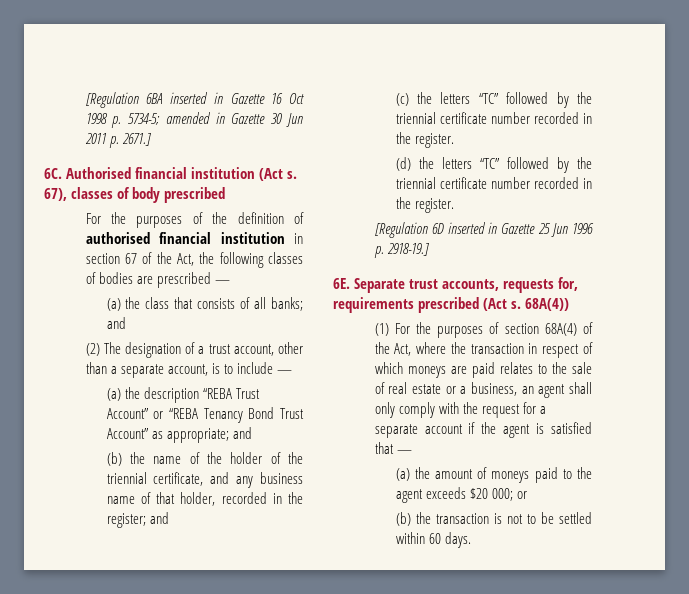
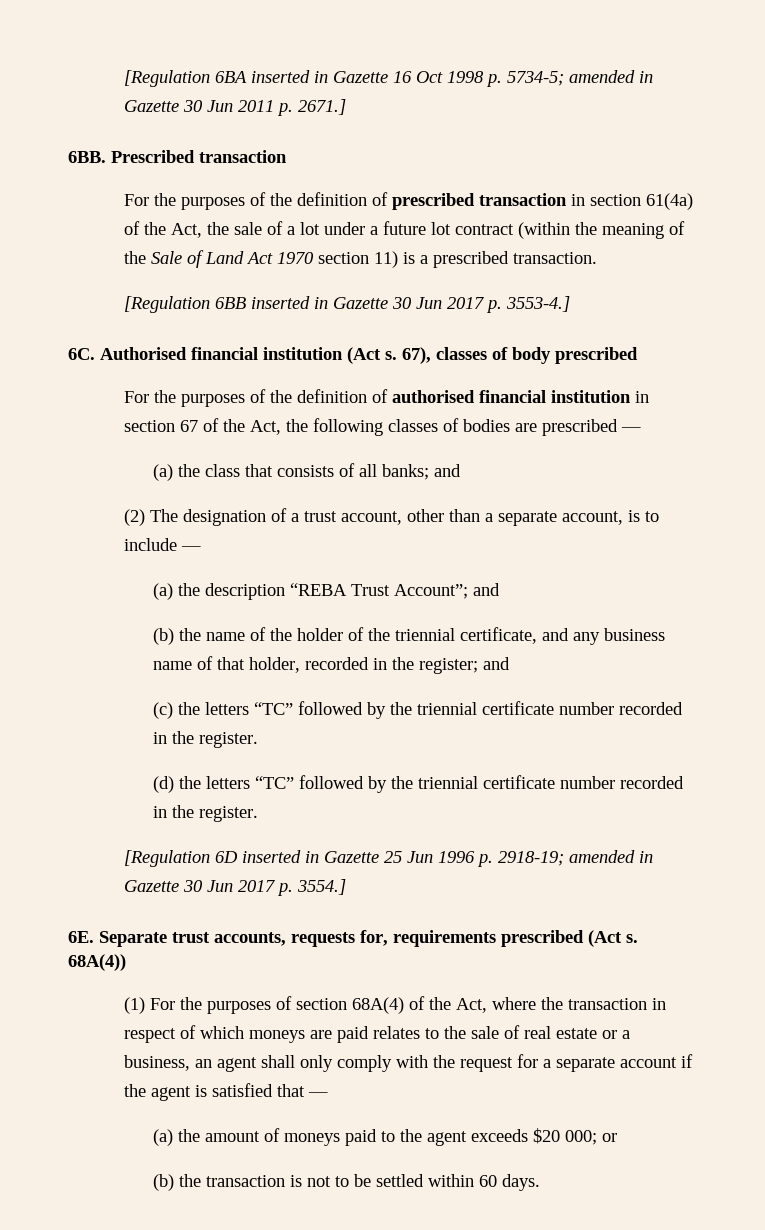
(151, 139) none -> [68,150,287,163] [124,192,694,210] [124,221,686,239] [124,250,598,268] [124,296,571,313] // 6BB. Prescribed transaction // For the purposes of the definition of prescribed transaction in section 61(4a) of the Act, the sale of a lot under a future lot contract (within the meaning of the Sale of Land Act 1970 section 11) is a prescribed transaction. // [Regulation 6BB inserted in Gazette 30 Jun 2017 p. 3553-4.]
[106,407,304,423] [106,428,229,443] Account” or “REBA Tenancy Bond Trust Account” as appropriate; -> [393,584,468,599] Account”;
[386,243,429,256] 2918-19.] -> [498,850,654,866] [124,879,347,896] 2918-19; amended in Gazette 30 Jun 2017 p. 3554.]

